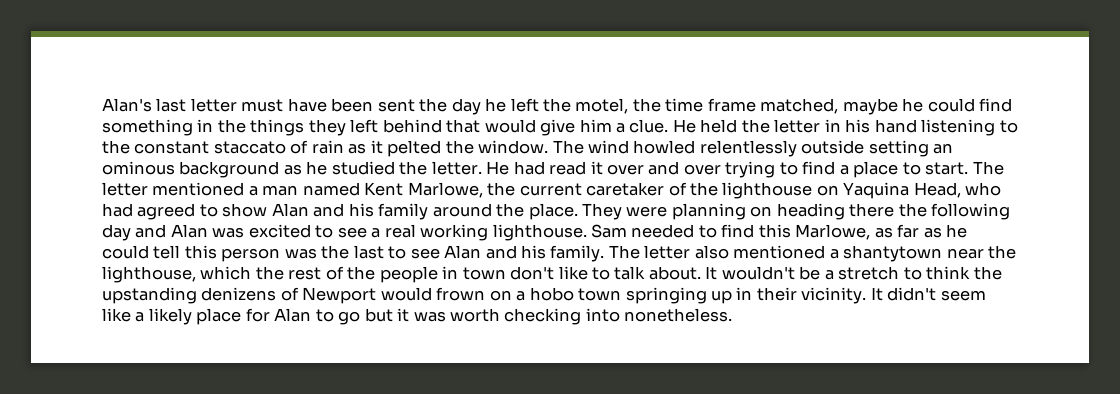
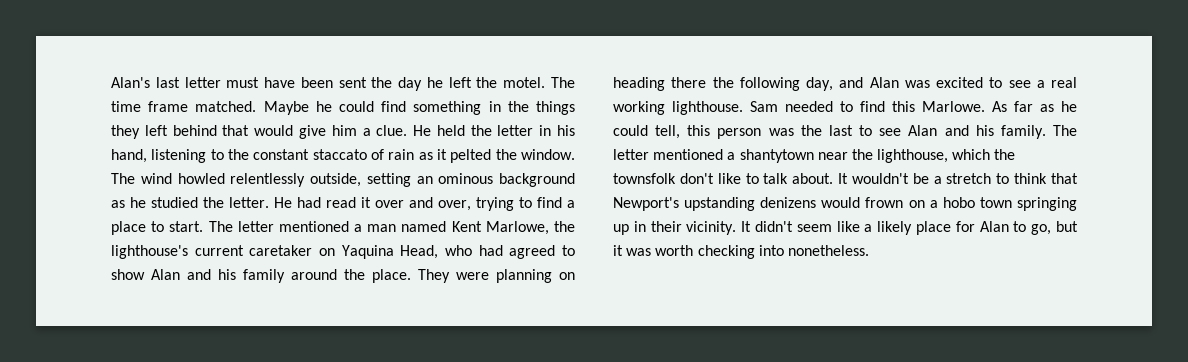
[575,98,898,115] motel, the time frame matched, maybe -> [503,77,575,88] [111,101,309,115] motel. The time frame matched. Maybe
[874,119,917,133] hand -> [111,149,147,163] hand,
[801,140,865,154] outside -> [310,173,361,187] outside,
[683,164,721,175] over -> [438,200,471,211] over,
(516, 189) none -> [111,245,188,259] lighthouse's
[668,182,813,199] of the lighthouse -> (313, 250) none
[102,224,131,241] day -> [806,77,833,91] day,
[795,224,893,240] Marlowe, as -> [922,101,1007,112] Marlowe. As
[153,245,181,259] tell -> [655,125,681,139] tell,
[694,245,729,259] also -> (649, 154) none
[288,266,506,283] rest of the people in town -> [613,173,676,184] townsfolk
[973,266,1002,280] [102,287,377,304] the upstanding denizens of Newport -> [1051,173,1078,184] [613,197,817,211] that Newport's upstanding denizens
[338,311,361,325] go -> [1031,224,1052,235] go,

